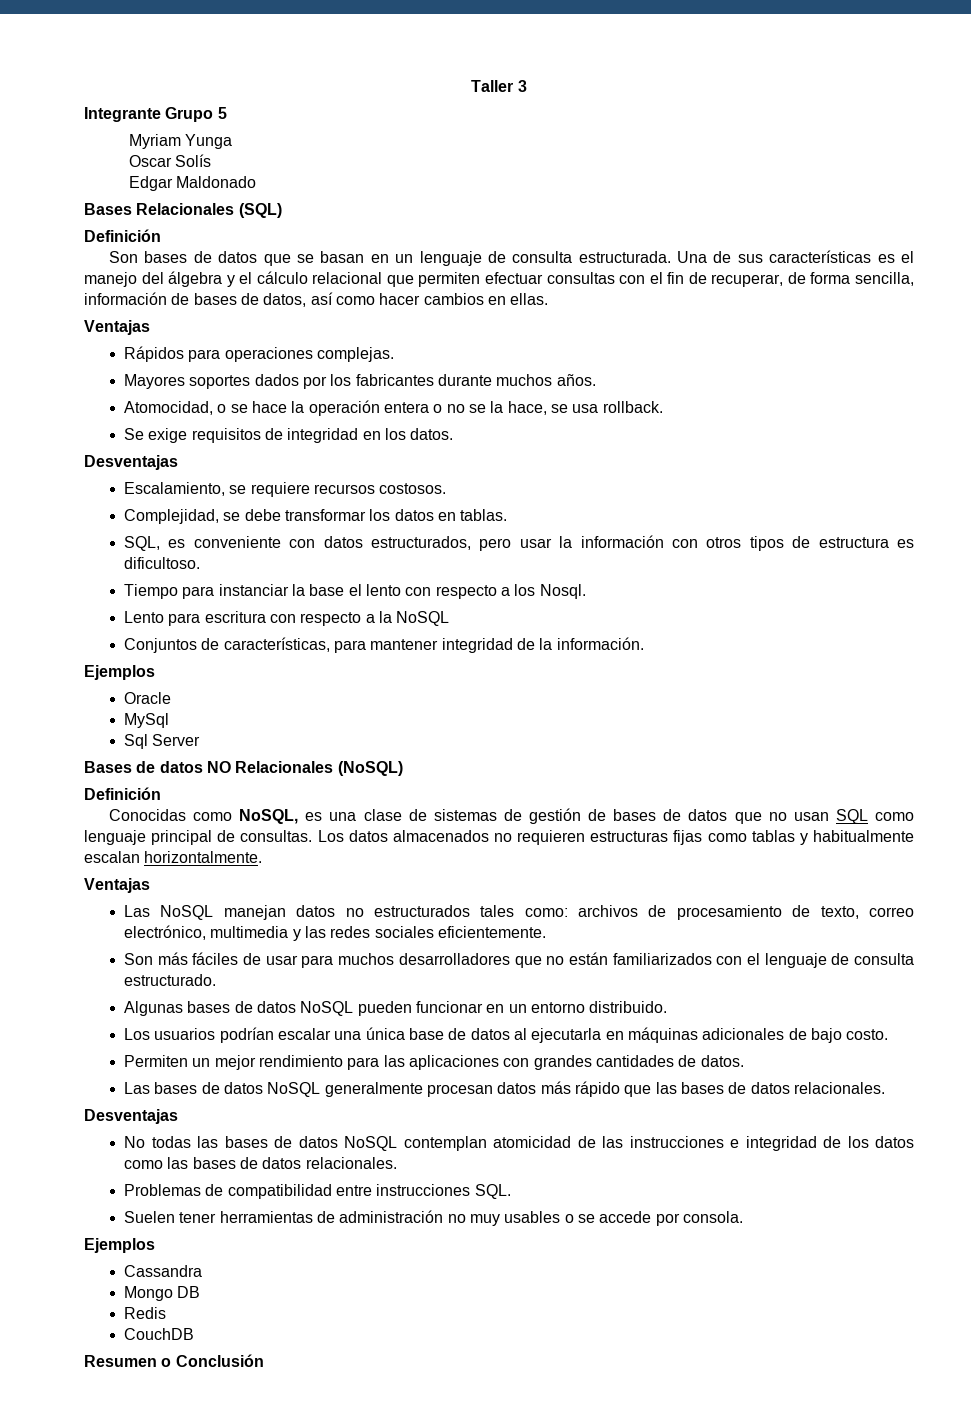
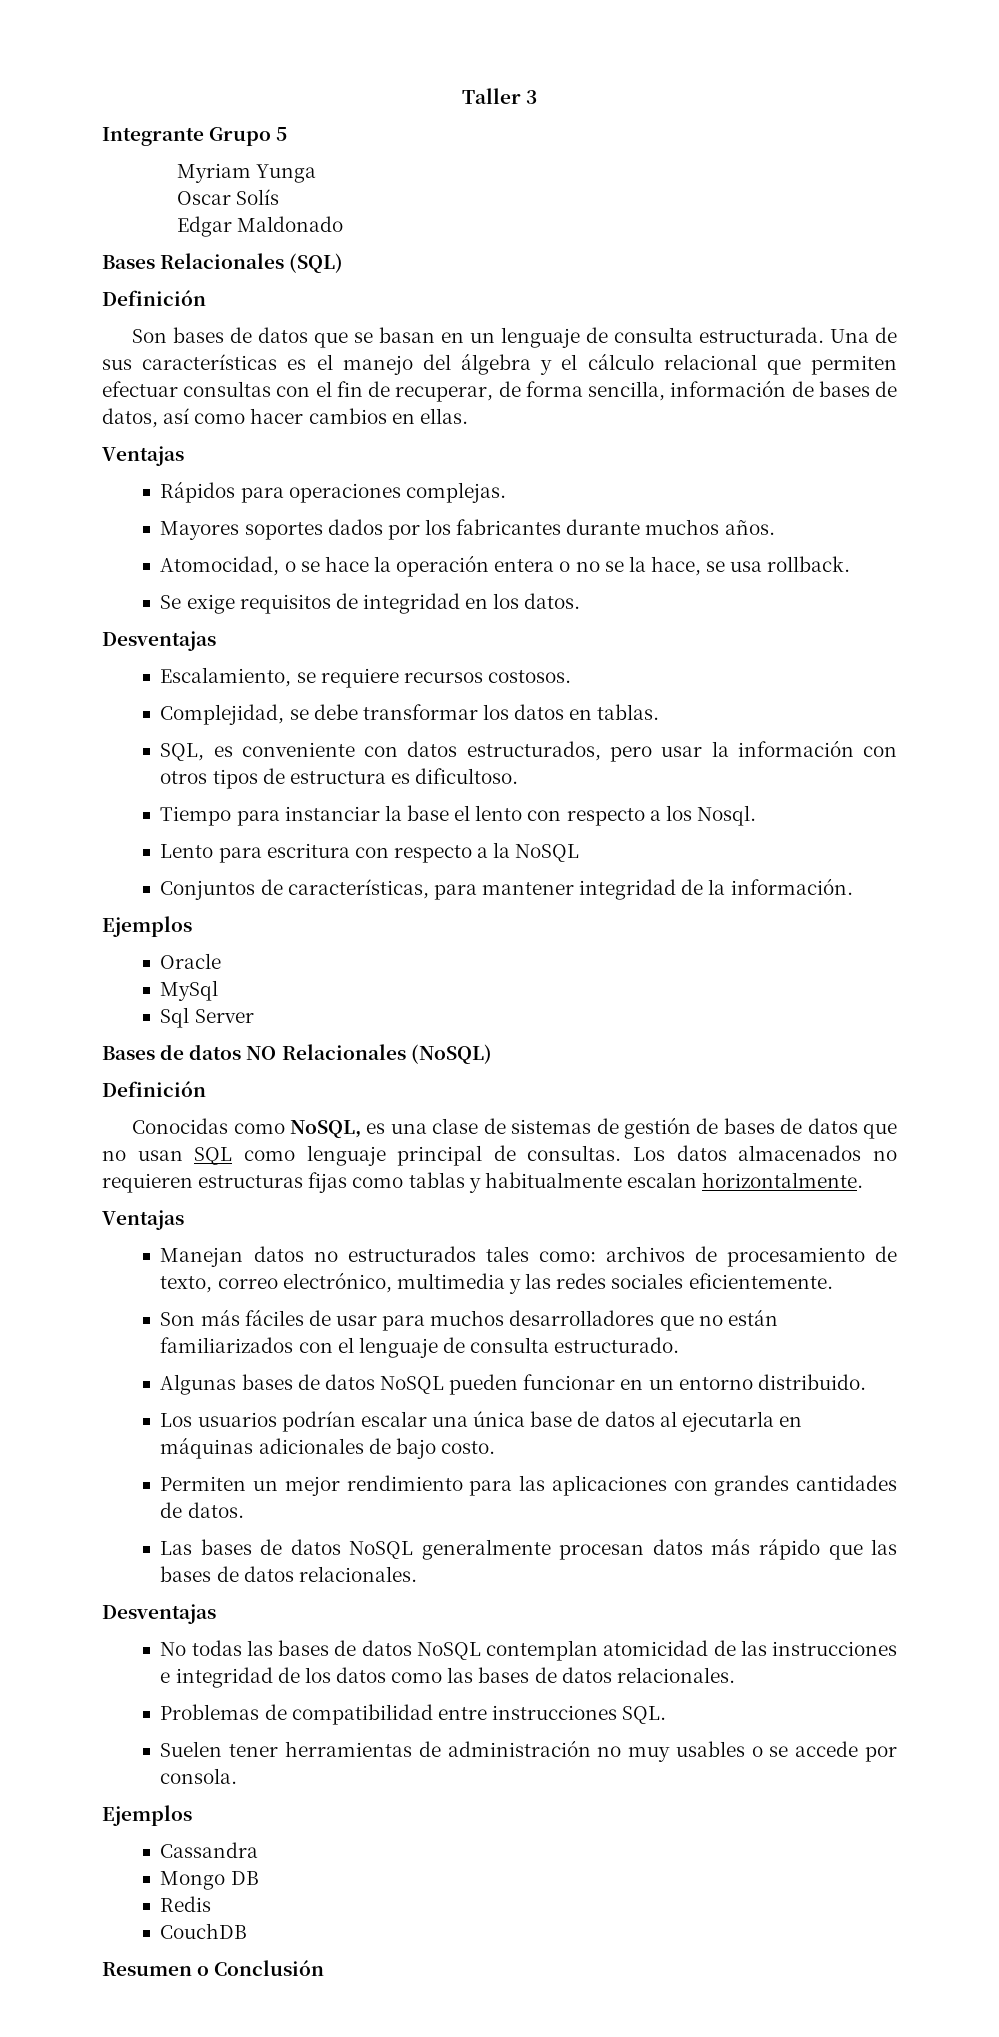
[124,905,286,920] Las NoSQL manejan -> [160,1247,244,1267] Manejan

